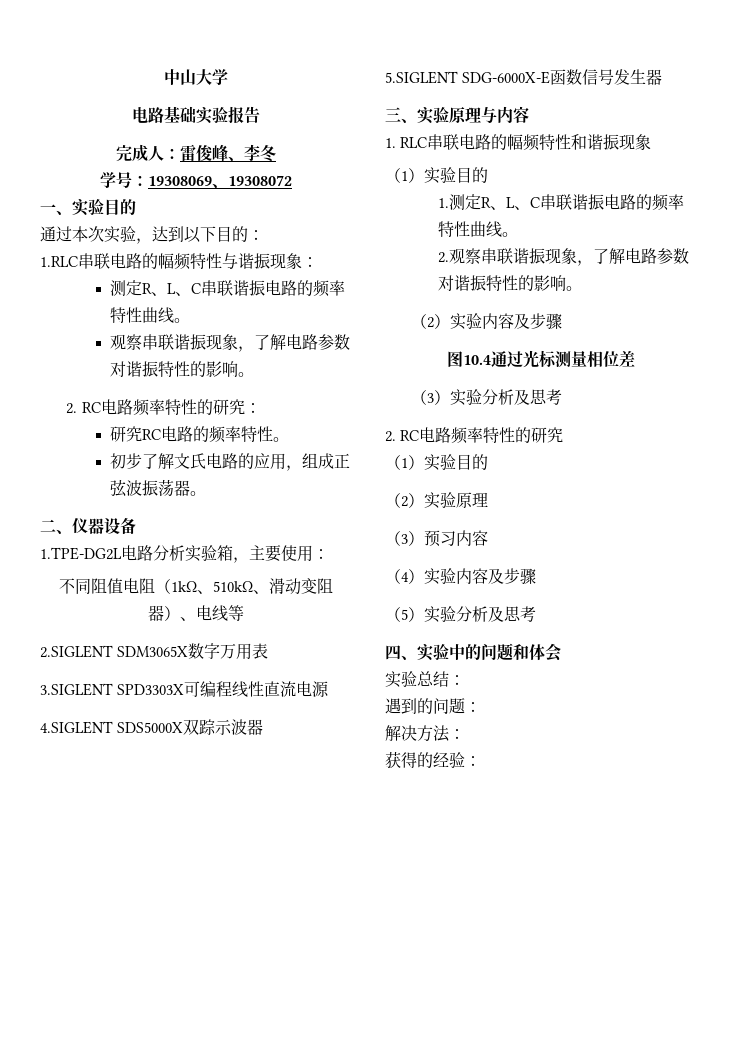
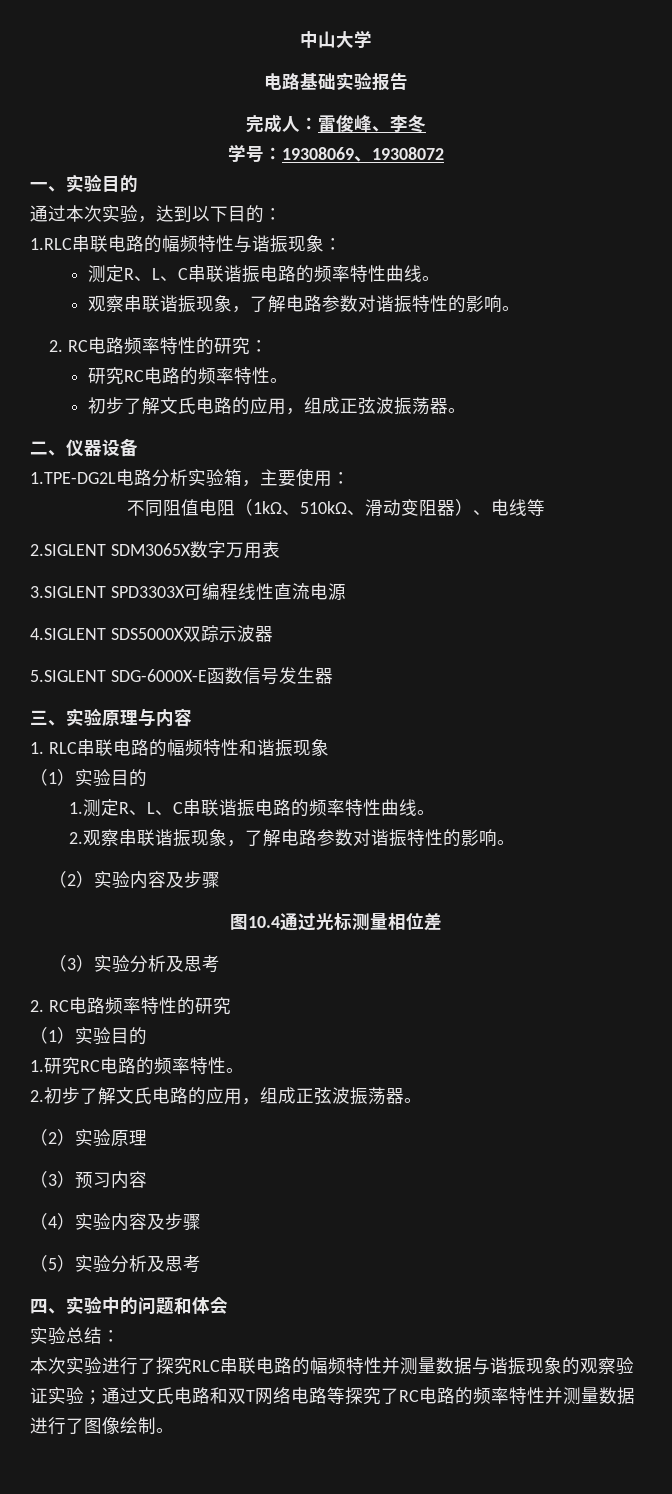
(488, 462) none -> [30,1057,244,1075] [30,1087,422,1105] // 1.研究RC电路的频率特性。 // 2.初步了解文氏电路的应用，组成正弦波振荡器。
[385,698,481,714] [385,725,465,742] [385,751,481,768] 遇到的问题： // 解决方法： // 获得的经验： -> [30,1357,634,1375] [30,1387,635,1405] [30,1417,174,1435] 本次实验进行了探究RLC串联电路的幅频特性并测量数据与谐振现象的观察验证实验；通过文氏电路和双T网络电路等探究了RC电路的频率特性并测量数据进行了图像绘制。

